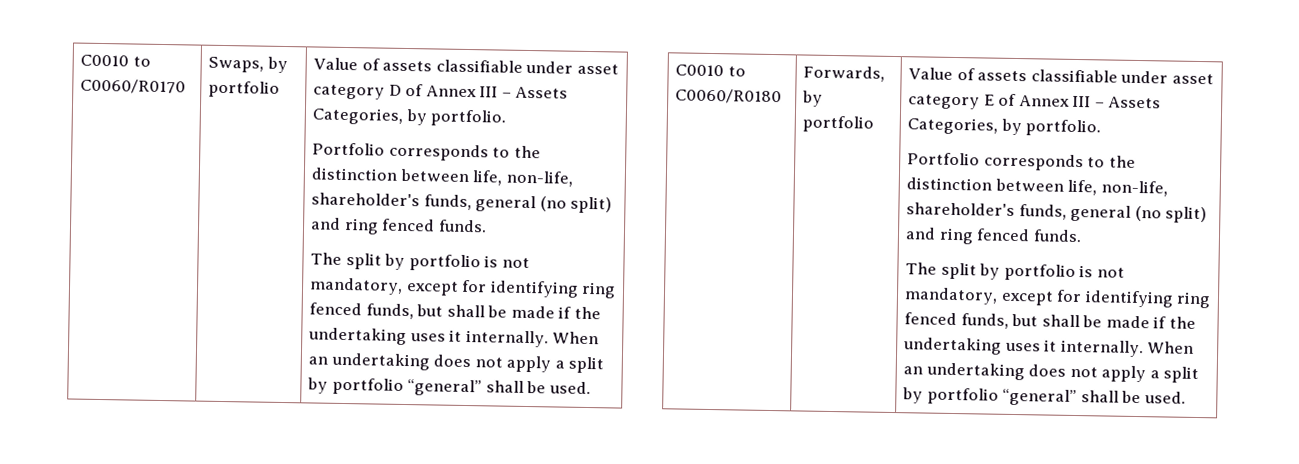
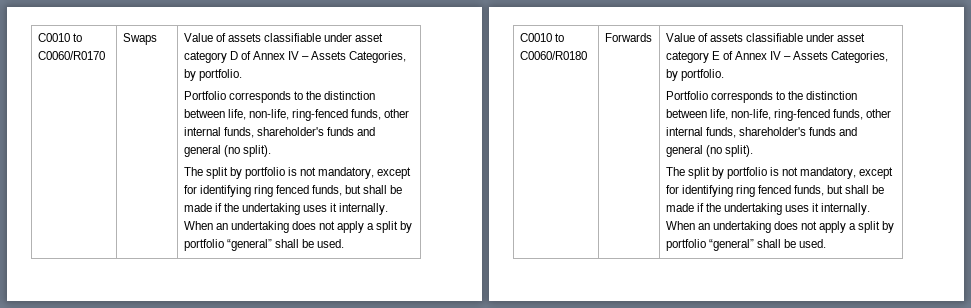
[208,56,288,74] [208,80,281,98] Swaps, by portfolio -> [122,33,157,45] Swaps
[479,86,499,98] III -> [287,51,299,60] IV
[311,192,613,214] [310,217,487,235] shareholder's funds, general (no split) and ring fenced funds. -> [291,109,410,121] [183,127,375,138] [183,145,271,157] ring-fenced funds, other internal funds, shareholder's funds and general (no split).
[803,65,886,82] [802,90,824,107] [802,115,875,133] Forwards, by portfolio -> [604,33,652,42] Forwards
[1072,95,1092,108] III -> [769,51,781,60] IV
[906,202,1208,224] [905,227,1082,245] shareholder's funds, general (no split) and ring fenced funds. -> [773,109,892,121] [665,127,857,138] [665,145,753,157] ring-fenced funds, other internal funds, shareholder's funds and general (no split).

